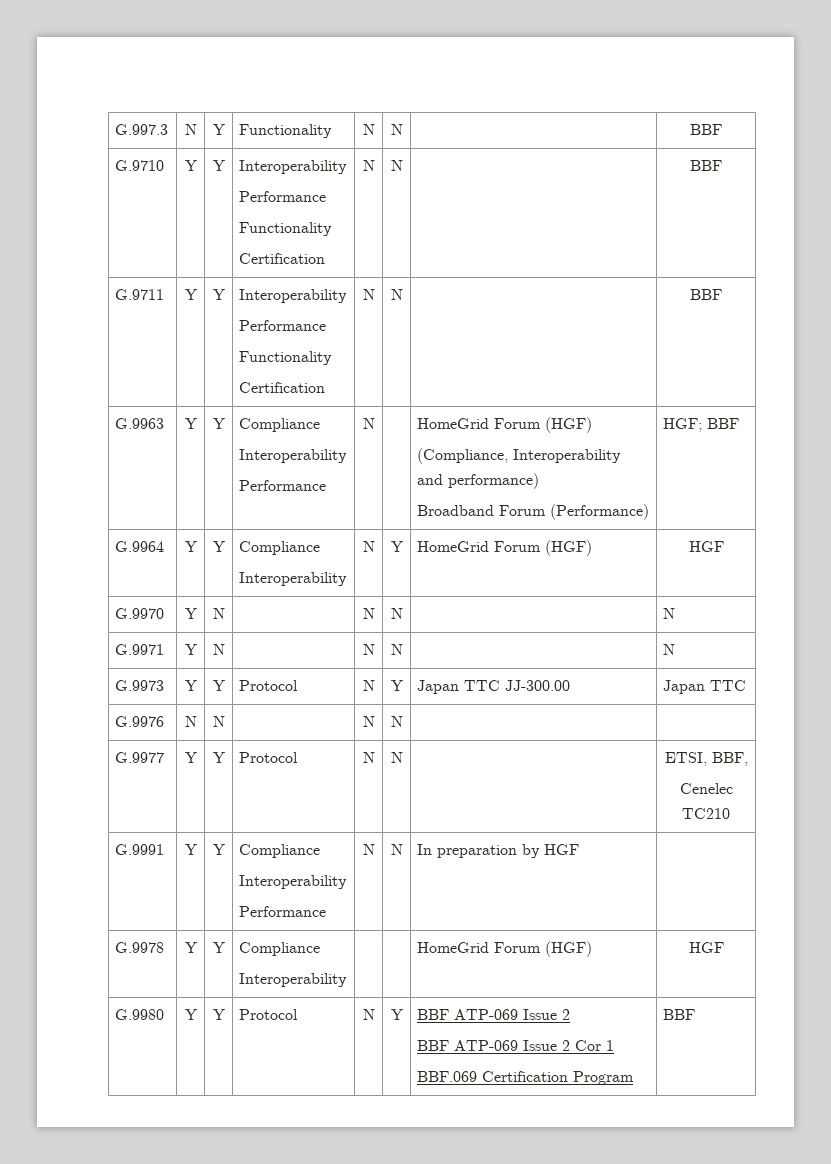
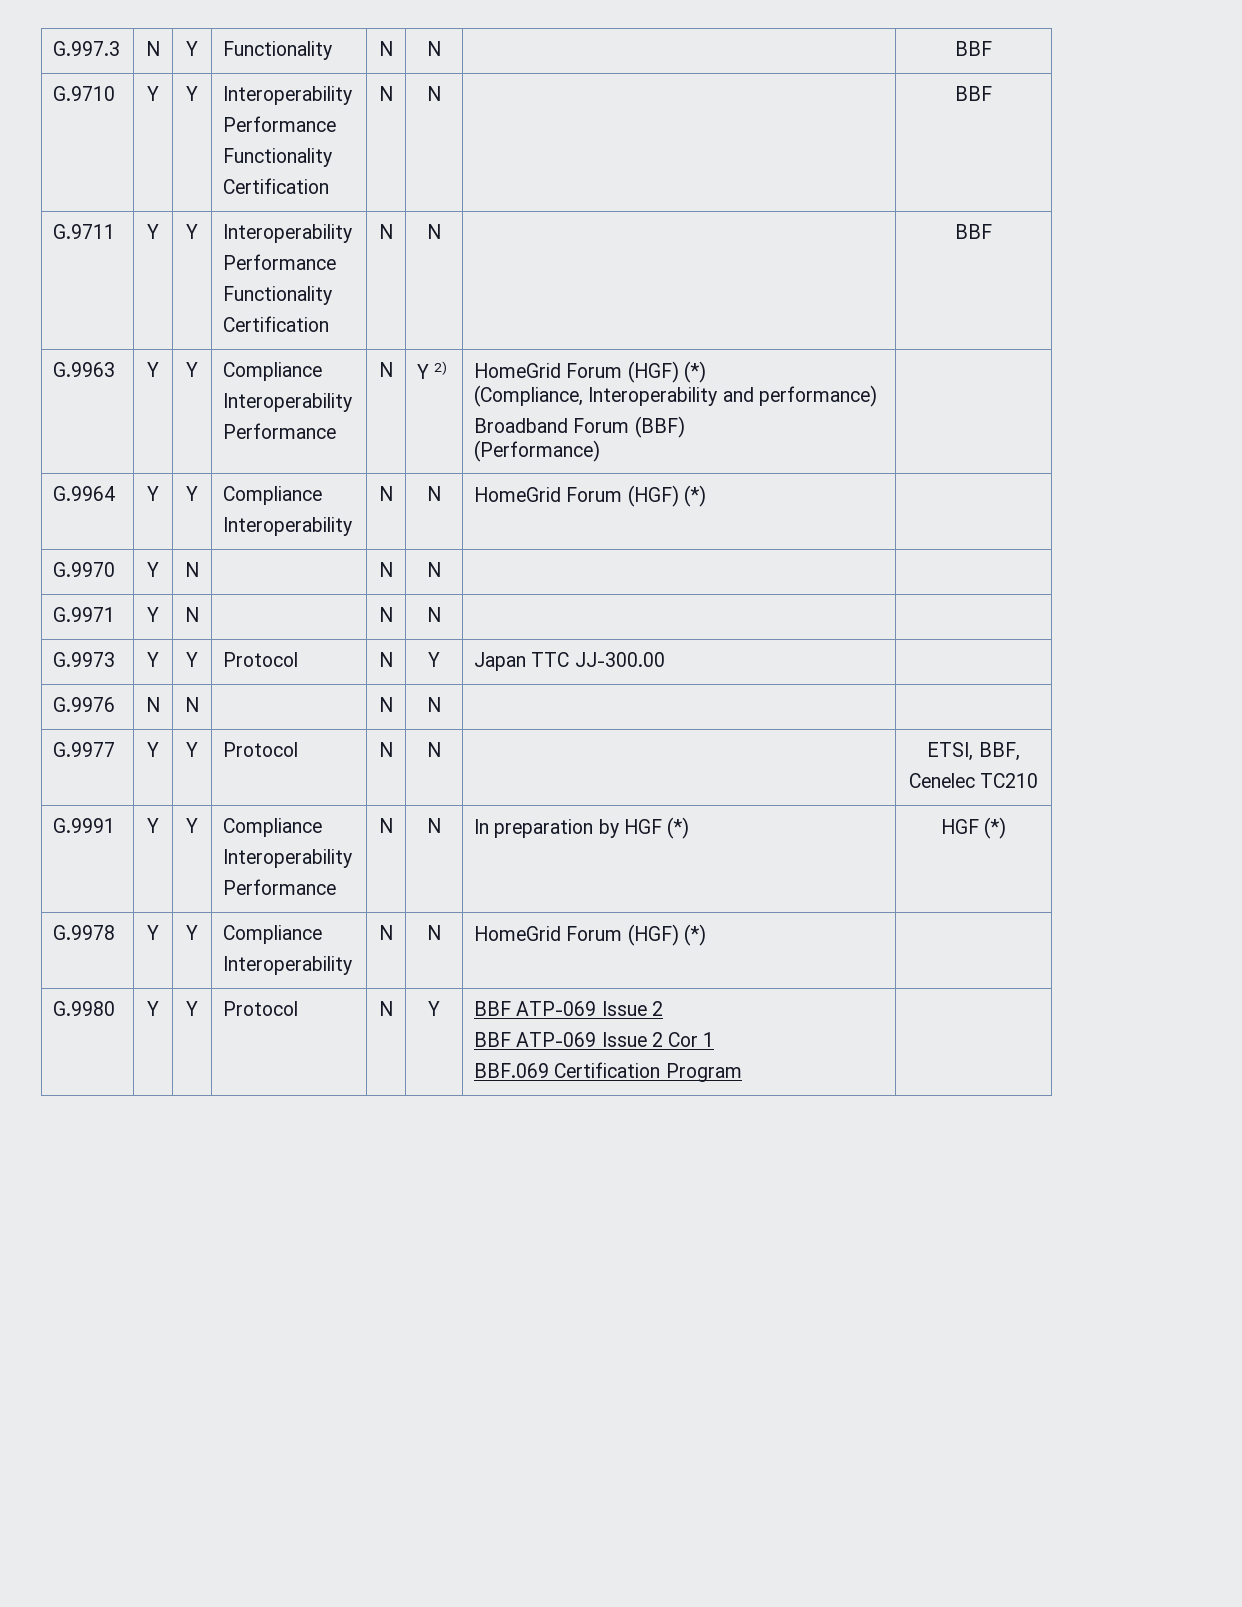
[417,417,593,433] | HomeGrid Forum (HGF) -> [417,361,448,379] [474,361,706,383] Y 2) | HomeGrid Forum (HGF) (*)
(547, 510) none -> [634,416,685,438] (BBF) //
[663,418,740,432] HGF; BBF -> (601, 451) none
[390,541,403,552] [417,540,593,556] [688,541,724,552] Y | HomeGrid Forum (HGF) | HGF -> [427,486,441,501] [474,485,706,507] N | HomeGrid Forum (HGF) (*) |
[663,608,676,619] N -> (441, 569) none
[663,644,676,655] N -> (441, 614) none
[663,680,747,694] Japan TTC -> (665, 659) none
(580, 849) | -> [667,817,690,839] [940,817,1007,839] (*) | HGF (*)
[417,941,593,957] [688,942,724,953] | | HomeGrid Forum (HGF) | HGF -> [379,925,393,940] [427,925,441,940] [474,924,706,946] N | N | HomeGrid Forum (HGF) (*) |
[663,1009,696,1020] BBF -> (742, 1072) none

